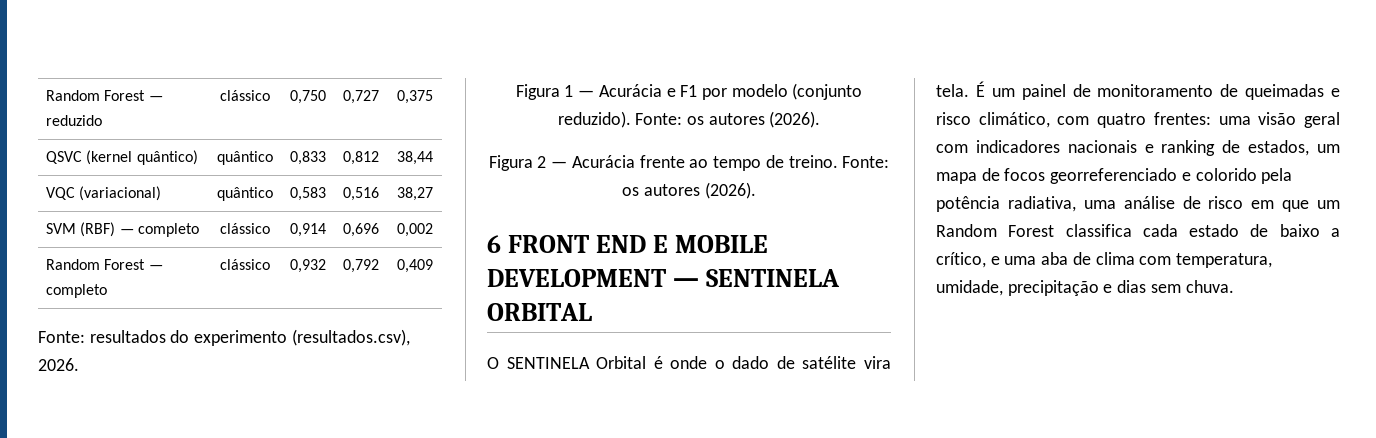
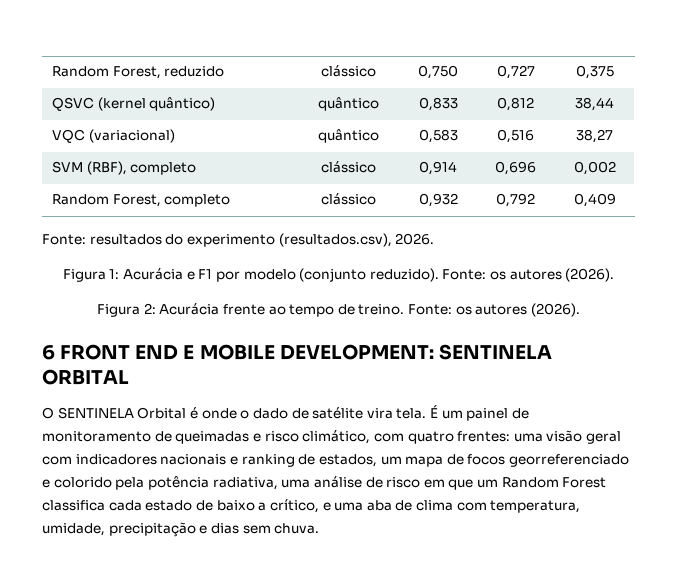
[46,90,163,101] Random Forest — -> [52,66,161,79] Random Forest,
[80,222,134,237] (RBF) — -> [86,161,127,175] (RBF),
[104,259,163,270] Forest — -> [112,194,161,207] Forest,
[564,85,595,97] 1 — -> [109,269,120,279] 1:
[537,156,568,168] 2 — -> [143,303,156,314] 2:
[487,269,700,287] DEVELOPMENT — -> [279,344,434,360] DEVELOPMENT:

